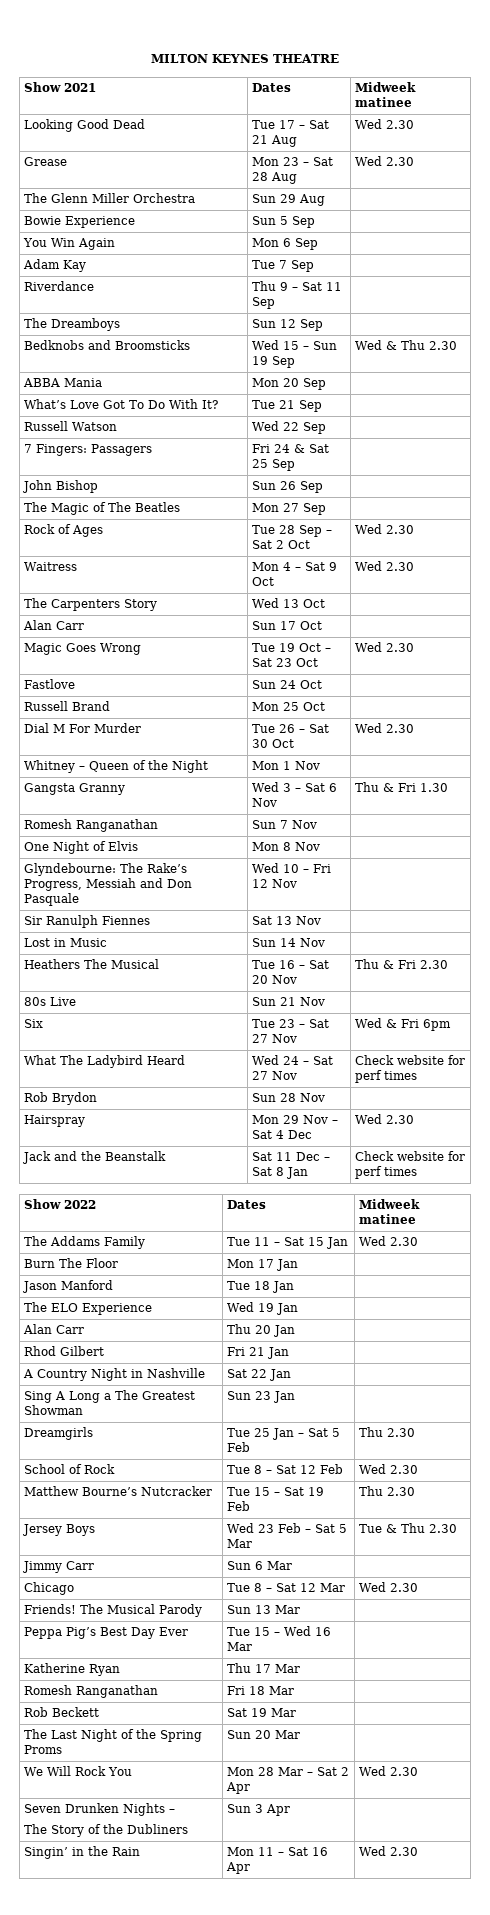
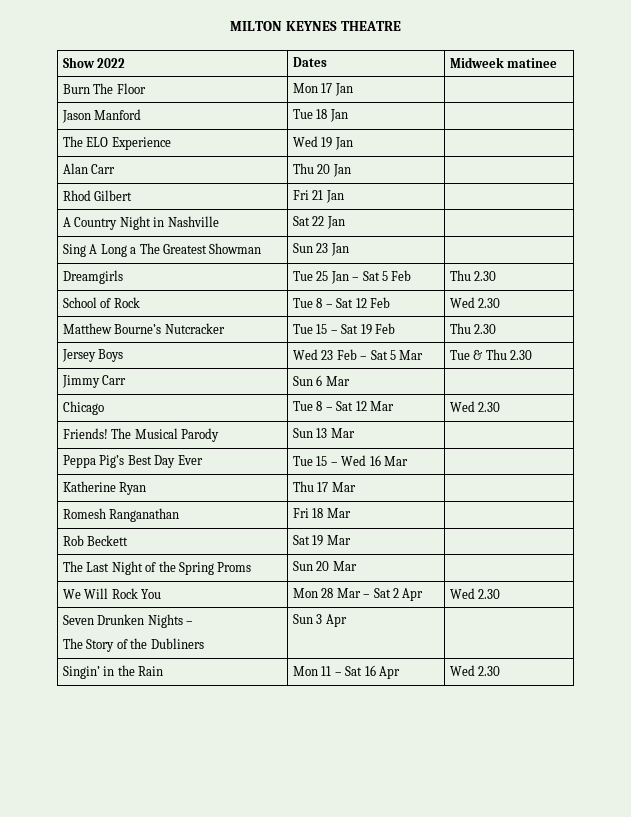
[23,82,96,92] [251,83,291,92] [354,82,416,92] [354,97,412,107] [23,119,145,132] [251,120,329,129] [251,135,297,147] [354,119,414,129] [23,157,67,166] [251,157,333,166] [251,172,297,184] [354,156,414,166] [23,193,195,203] [251,194,325,206] [23,216,135,228] [251,216,315,228] [22,238,115,250] [251,238,318,250] [22,259,86,272] [251,260,314,272] [23,281,94,291] [251,281,342,291] [251,297,275,309] [23,318,120,331] [251,319,323,331] [23,340,190,350] [251,340,337,350] [251,356,295,368] [354,340,457,350] [22,378,102,387] [251,378,326,390] [23,399,218,409] [251,400,322,412] [23,421,117,431] [251,421,326,434] [23,444,152,456] [251,444,329,453] [251,459,295,471] [21,480,98,493] [251,481,323,493] [23,502,180,515] [251,503,326,515] [23,524,103,537] [251,525,332,537] [251,540,310,549] [354,524,414,534] [23,562,77,571] [251,562,337,571] [251,577,274,586] [354,561,414,571] [23,598,157,611] [251,598,325,608] [22,620,84,630] [251,621,322,630] [23,643,141,655] [251,643,331,652] [251,658,318,667] [354,642,414,652] [23,679,75,689] [251,680,322,689] [23,701,110,711] [251,702,325,711] [23,723,141,733] [251,724,329,733] [251,739,294,748] [354,723,414,733] [23,760,208,773] [251,761,320,770] [23,783,125,795] [251,782,337,792] [251,798,277,807] [354,782,448,792] [23,819,158,832] [251,820,317,829] [23,841,138,854] [251,842,320,851] [23,863,187,876] [23,878,192,891] [23,893,79,906] [251,863,331,873] [251,879,297,888] [23,915,150,928] [251,916,321,925] [23,938,107,947] [251,938,325,947] [23,959,159,969] [251,960,329,969] [251,975,297,984] [354,959,448,969] [23,997,76,1006] [251,997,325,1006] [23,1019,43,1028] [251,1019,329,1028] [251,1034,297,1043] [354,1018,451,1031] [23,1055,185,1068] [251,1055,333,1065] [251,1071,297,1080] [354,1055,465,1065] [354,1070,417,1083] [23,1092,97,1105] [251,1093,325,1102] [23,1115,85,1127] [251,1115,338,1124] [251,1130,312,1139] [354,1114,414,1124] [21,1151,166,1164] [251,1152,330,1161] [251,1167,308,1179] [354,1151,465,1161] [354,1166,417,1179] // Show 2021 | Dates | Midweek matinee // Looking Good Dead | Tue 17 – Sat 21 Aug | Wed 2.30 // Grease | Mon 23 – Sat 28 Aug | Wed 2.30 // The Glenn Miller Orchestra | Sun 29 Aug | // Bowie Experience | Sun 5 Sep | // You Win Again | Mon 6 Sep | // Adam Kay | Tue 7 Sep | // Riverdance | Thu 9 – Sat 11 Sep | // The Dreamboys | Sun 12 Sep | // Bedknobs and Broomsticks | Wed 15 – Sun 19 Sep | Wed & Thu 2.30 // ABBA Mania | Mon 20 Sep | // What’s Love Got To Do With It? | Tue 21 Sep | // Russell Watson | Wed 22 Sep | // 7 Fingers: Passagers | Fri 24 & Sat 25 Sep | // John Bishop | Sun 26 Sep | // The Magic of The Beatles | Mon 27 Sep | // Rock of Ages | Tue 28 Sep – Sat 2 Oct | Wed 2.30 // Waitress | Mon 4 – Sat 9 Oct | Wed 2.30 // The Carpenters Story | Wed 13 Oct | // Alan Carr | Sun 17 Oct | // Magic Goes Wrong | Tue 19 Oct – Sat 23 Oct | Wed 2.30 // Fastlove | Sun 24 Oct | // Russell Brand | Mon 25 Oct | // Dial M For Murder | Tue 26 – Sat 30 Oct | Wed 2.30 // Whitney – Queen of the Night | Mon 1 Nov | // Gangsta Granny | Wed 3 – Sat 6 Nov | Thu & Fri 1.30 // Romesh Ranganathan | Sun 7 Nov | // One Night of Elvis | Mon 8 Nov | // Glyndebourne: The Rake’s Progress, Messiah and Don Pasquale | Wed 10 – Fri 12 Nov | // Sir Ranulph Fiennes | Sat 13 Nov | // Lost in Music | Sun 14 Nov | // Heathers The Musical | Tue 16 – Sat 20 Nov | Thu & Fri 2.30 // 80s Live | Sun 21 Nov | // Six | Tue 23 – Sat 27 Nov | Wed & Fri 6pm // What The Ladybird Heard | Wed 24 – Sat 27 Nov | Check website for perf times // Rob Brydon | Sun 28 Nov | // Hairspray | Mon 29 Nov – Sat 4 Dec | Wed 2.30 // Jack and the Beanstalk | Sat 11 Dec – Sat 8 Jan | Check website for perf times -> (401, 26) none
[23,1236,145,1249] [226,1237,348,1249] [358,1236,418,1246] // The Addams Family | Tue 11 – Sat 15 Jan | Wed 2.30 -> (558, 63) none

